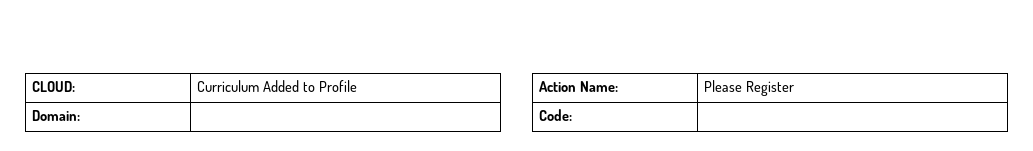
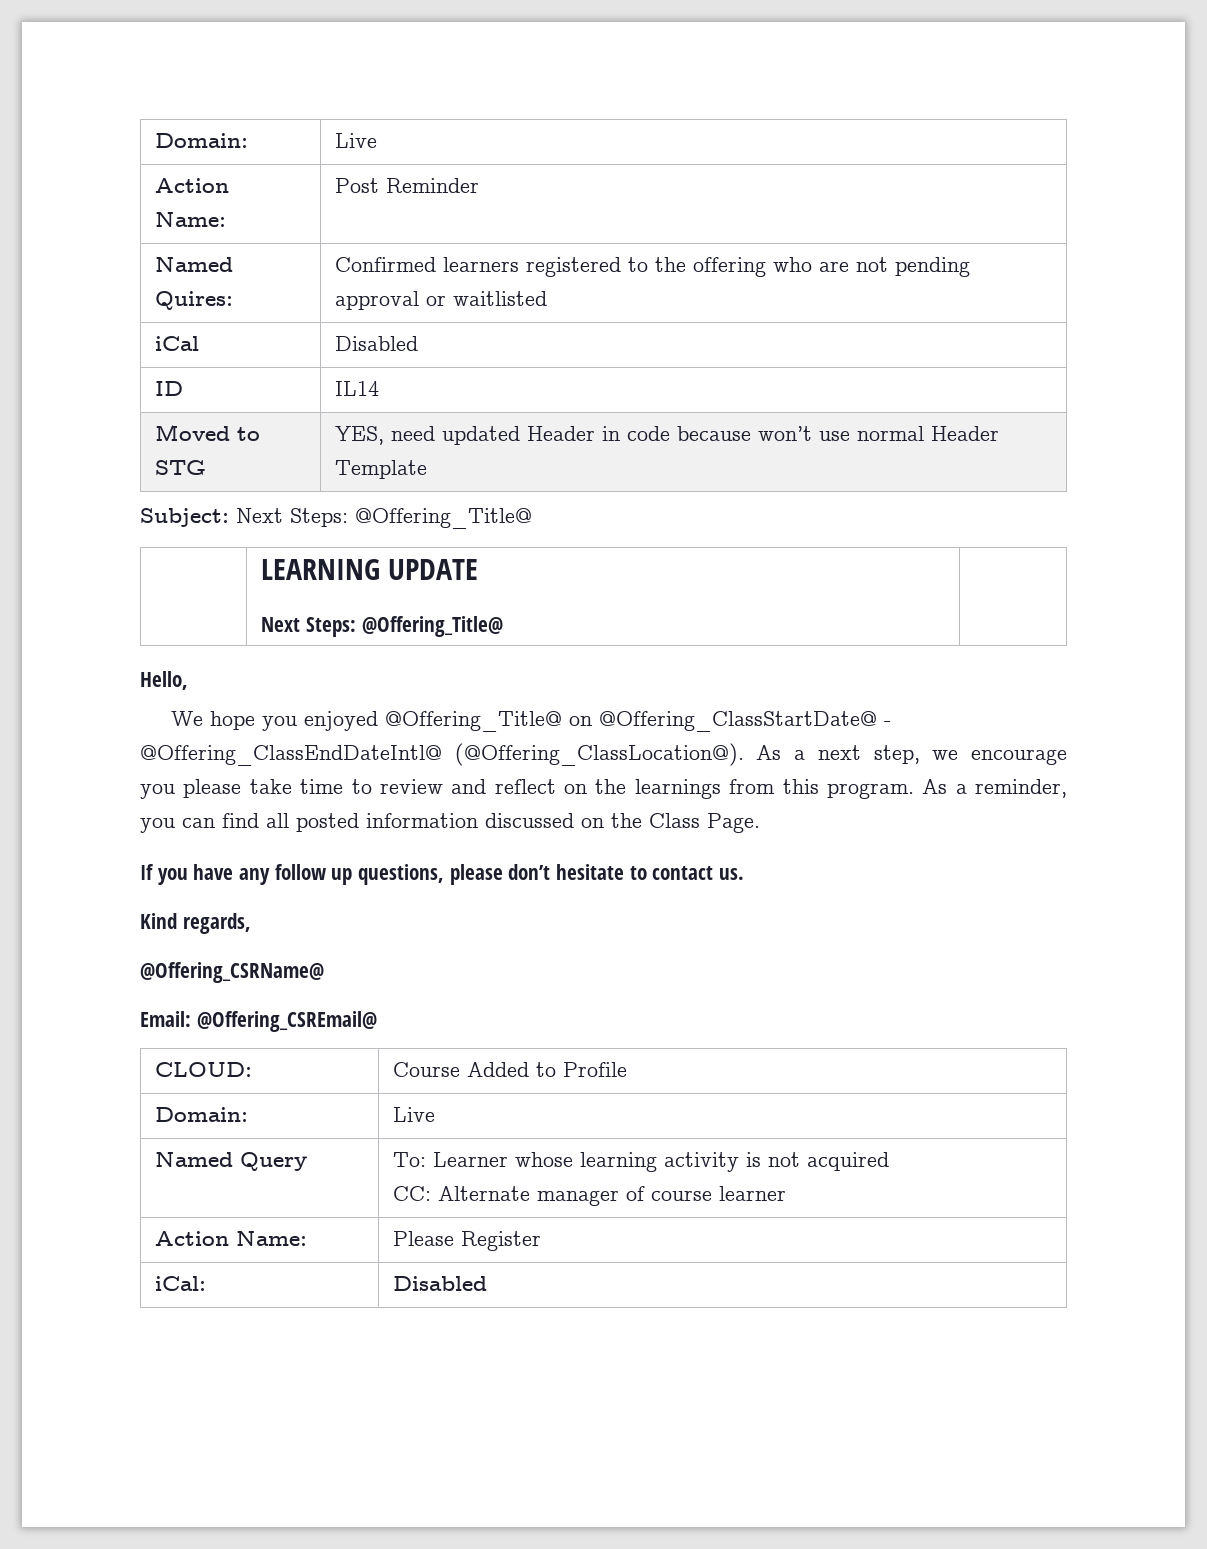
(32, 86) none -> [155,133,249,148] [335,133,378,148] [155,178,230,193] [155,212,227,227] [335,178,480,193] [155,257,234,272] [155,291,234,310] [335,257,971,277] [335,291,548,310] [155,336,200,351] [335,336,419,351] [155,381,184,396] [335,381,380,396] [155,424,261,441] [155,460,207,475] [335,426,1000,445] [335,460,428,479] [140,508,532,529] [261,559,479,580] [261,616,503,637] [140,671,188,690] [171,711,892,732] [140,743,1067,766] [140,779,1067,799] [140,813,760,833] [140,864,745,885] [140,913,251,934] [140,962,324,983] [140,1011,377,1032] Domain: | Live // Action Name: | Post Reminder // Named Quires: | Confirmed learners registered to the offering who are not pending approval or waitlisted // iCal | Disabled // ID | IL14 // Moved to STG | YES, need updated Header in code because won’t use normal Header Template // Subject: Next Steps: @Offering_Title@ // | LEARNING UPDATE // Next Steps: @Offering_Title@ | // Hello, // We hope you enjoyed @Offering_Title@ on @Offering_ClassStartDate@ - @Offering_ClassEndDateIntl@ (@Offering_ClassLocation@). As a next step, we encourage you please take time to review and reflect on the learnings from this program. As a reminder, you can find all posted information discussed on the Class Page. // If you have any follow up questions, please don’t hesitate to contact us. // Kind regards, // @Offering_CSRName@ // Email: @Offering_CSREmail@ //
[197,80,260,92] Curriculum -> [393,1062,461,1077] Course
(81, 115) none -> [393,1107,436,1122] [155,1152,308,1171] [393,1152,890,1172] [393,1186,787,1206] Live // Named Query | To: Learner whose learning activity is not acquired // CC: Alternate manager of course learner
[539,109,573,121] Code: | -> [155,1276,207,1291] [393,1276,488,1291] iCal: | Disabled

